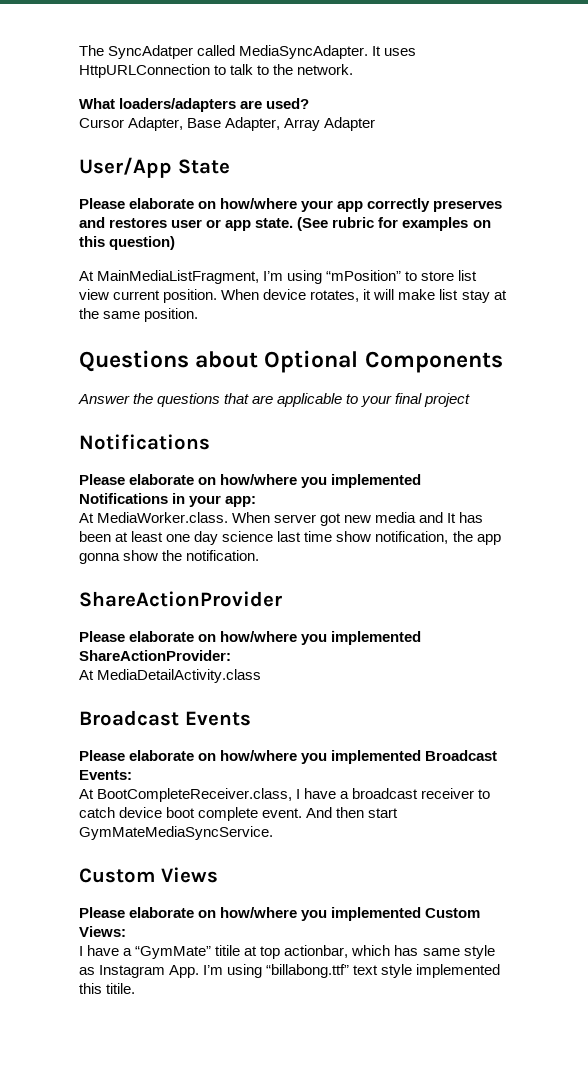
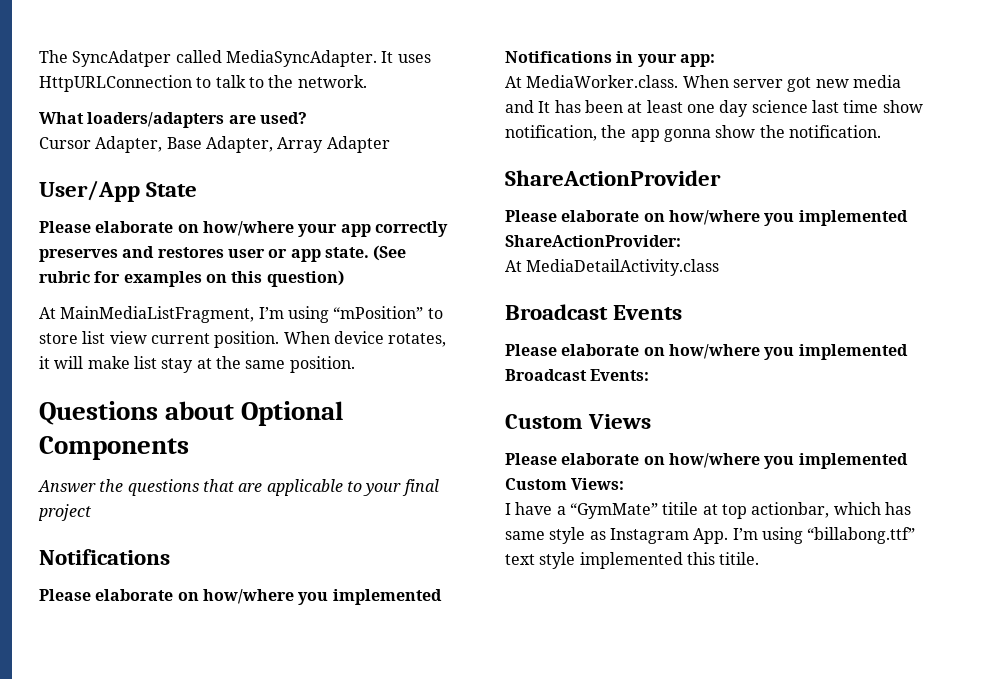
[79,788,491,802] [79,807,399,821] [79,826,273,840] // At BootCompleteReceiver.class, I have a broadcast receiver to catch device boot complete event. And then start GymMateMediaSyncService. -> (650, 375) none

